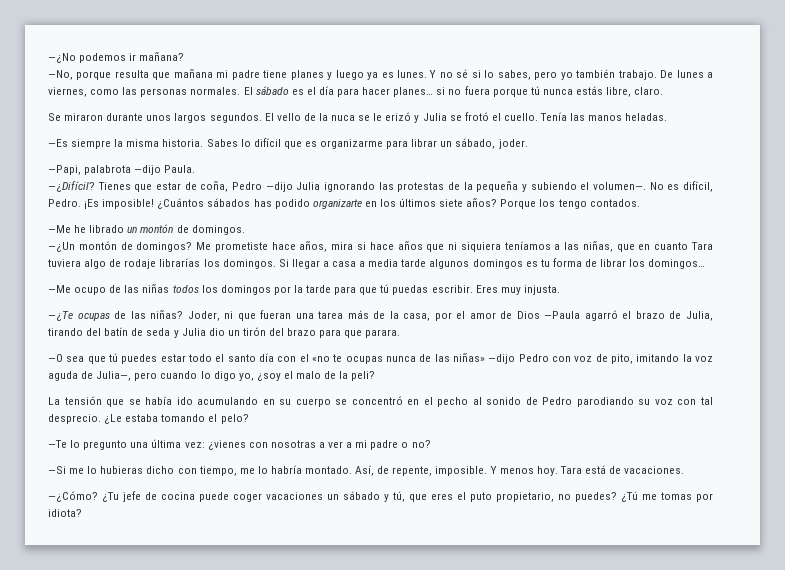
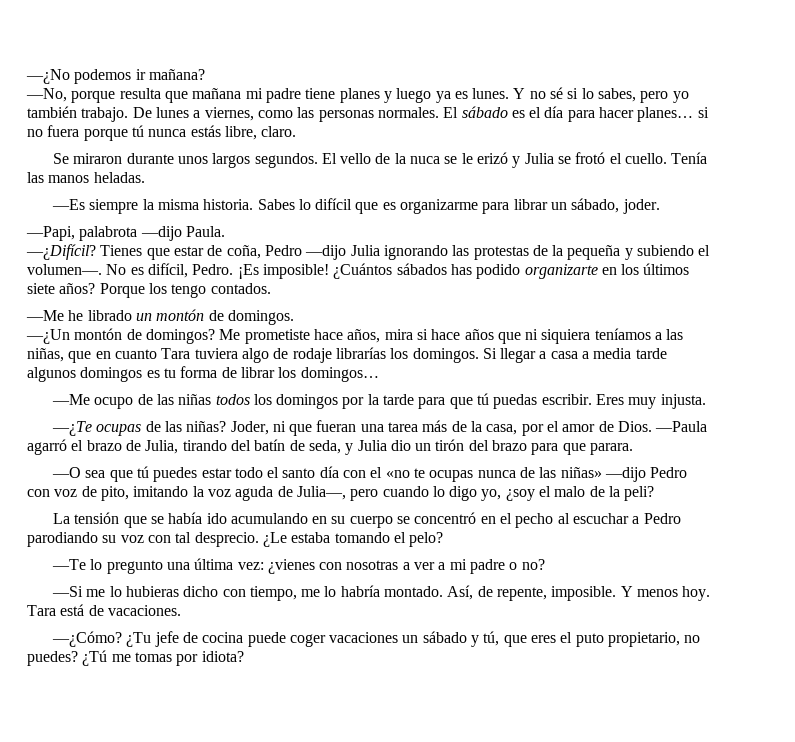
[516,311,540,319] Dios -> [617,421,652,432] Dios.
[146,328,171,336] seda -> [308,440,341,454] seda,
[486,397,538,405] sonido de -> [573,513,640,524] escuchar a

